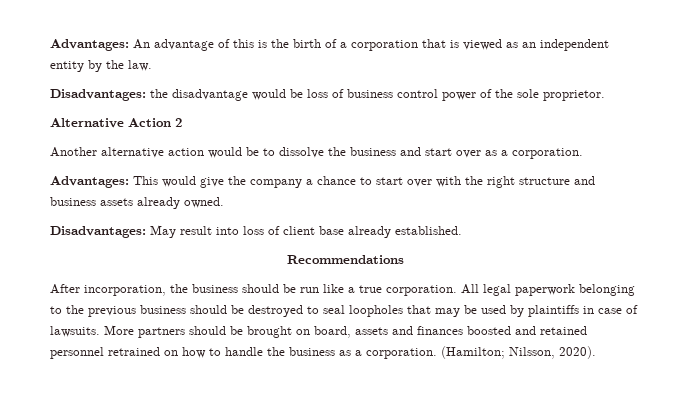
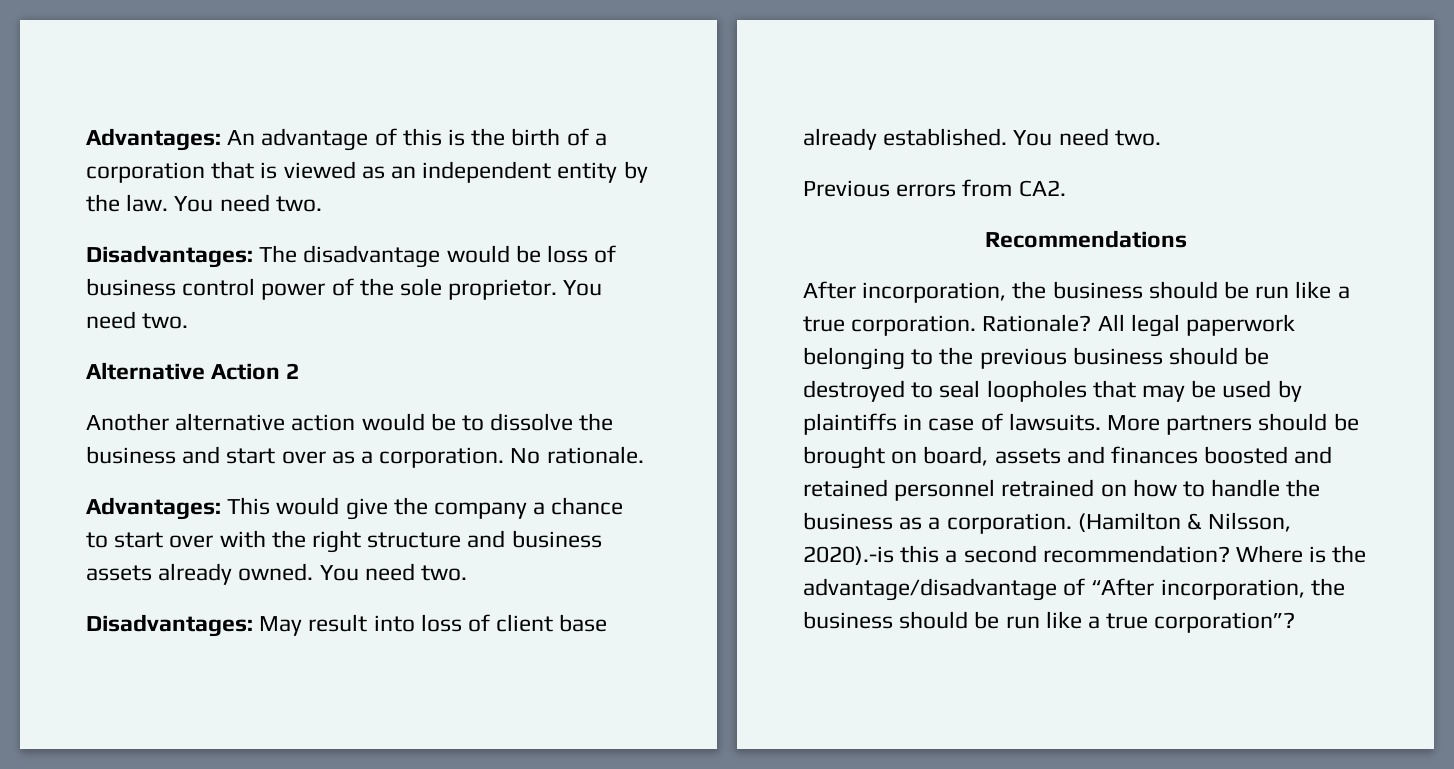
[50,89,168,101] // Disadvantages: the -> [174,194,322,212] [86,245,298,268] You need two. // Disadvantages: The
(605, 95) none -> [563,280,603,296] [86,311,189,329] You need two.
(583, 153) none -> [510,446,644,464] No rationale.
(224, 202) none -> [319,563,468,581] You need two.
(462, 230) none -> [1013,128,1161,146] [803,179,1066,197] You need two. // Previous errors from CA2.
(457, 290) none -> [982,314,1092,332] Rationale?
[441,346,596,359] (Hamilton; Nilsson, 2020). -> [1077,512,1292,532] [803,545,1367,565] [803,578,1345,601] [803,611,1296,633] (Hamilton & Nilsson, 2020).-is this a second recommendation? Where is the advantage/disadvantage of “After incorporation, the business should be run like a true corporation”?

